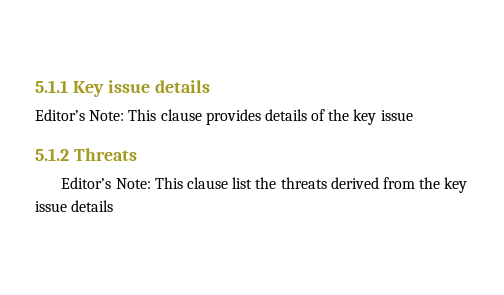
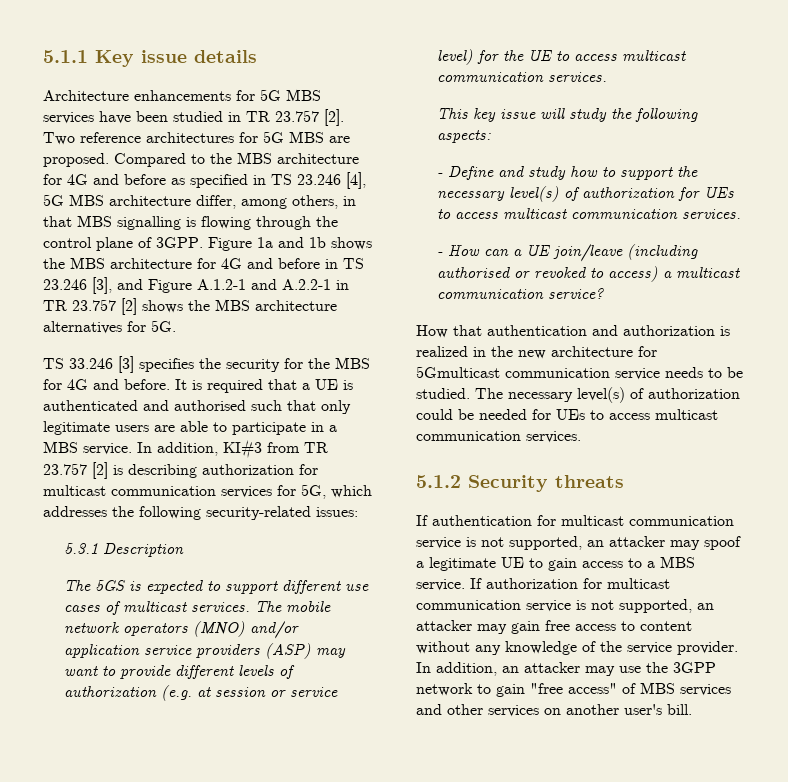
[35,109,413,125] [35,148,137,161] [61,177,468,193] [35,200,114,212] Editor’s Note: This clause provides details of the key issue // 5.1.2 Threats // Editor’s Note: This clause list the threats derived from the key issue details -> [43,89,321,101] [43,109,344,126] [43,131,350,145] [43,152,359,167] [43,172,366,189] [43,194,356,209] [43,215,338,230] [43,237,372,251] [43,257,364,269] [43,277,349,294] [43,298,337,315] [43,320,176,334] [43,356,370,373] [43,379,353,393] [43,400,351,414] [43,421,337,435] [43,439,328,459] [43,462,318,479] [43,484,372,499] [43,506,358,520] [63,543,184,557] [63,580,369,594] [63,601,331,615] [63,621,299,639] [63,643,346,659] [63,665,295,679] [63,685,338,701] [436,49,686,65] [436,72,607,82] [436,108,698,122] [436,130,491,143] [436,166,698,180] [436,186,734,202] [436,208,741,219] [436,244,698,262] [436,266,740,282] [436,288,604,299] [416,325,730,338] [416,346,657,359] [416,366,743,380] [416,387,740,403] [416,409,718,420] [416,431,581,443] [416,475,624,492] [416,515,734,526] [416,536,741,550] [416,556,695,571] [416,578,670,591] [416,599,714,613] [416,620,692,634] [416,641,738,655] [416,662,716,676] [416,682,731,697] [416,704,692,717] Architecture enhancements for 5G MBS services have been studied in TR 23.757 [2]. Two reference architectures for 5G MBS are proposed. Compared to the MBS architecture for 4G and before as specified in TS 23.246 [4], 5G MBS architecture differ, among others, in that MBS signalling is flowing through the control plane of 3GPP. Figure 1a and 1b shows the MBS architecture for 4G and before in TS 23.246 [3], and Figure A.1.2-1 and A.2.2-1 in TR 23.757 [2] shows the MBS architecture alternatives for 5G. // TS 33.246 [3] specifies the security for the MBS for 4G and before. It is required that a UE is authenticated and authorised such that only legitimate users are able to participate in a MBS service. In addition, KI#3 from TR 23.757 [2] is describing authorization for multicast communication services for 5G, which addresses the following security-related issues: // 5.3.1 Description // The 5GS is expected to support different use cases of multicast services. The mobile network operators (MNO) and/or application service providers (ASP) may want to provide different levels of authorization (e.g. at session or service level) for the UE to access multicast communication services. // This key issue will study the following aspects: // - Define and study how to support the necessary level(s) of authorization for UEs to access multicast communication services. // - How can a UE join/leave (including authorised or revoked to access) a multicast communication service? // How that authentication and authorization is realized in the new architecture for 5Gmulticast communication service needs to be studied. The necessary level(s) of authorization could be needed for UEs to access multicast communication services. // 5.1.2 Security threats // If authentication for multicast communication service is not supported, an attacker may spoof a legitimate UE to gain access to a MBS service. If authorization for multicast communication service is not supported, an attacker may gain free access to content without any knowledge of the service provider. In addition, an attacker may use the 3GPP network to gain "free access" of MBS services and other services on another user's bill.

